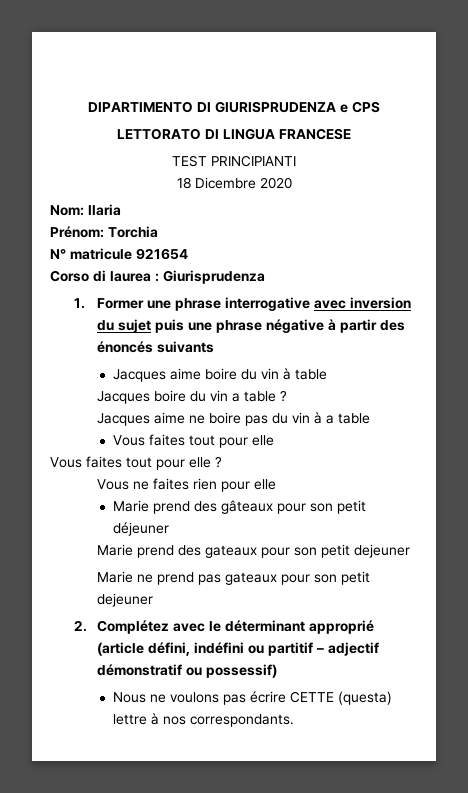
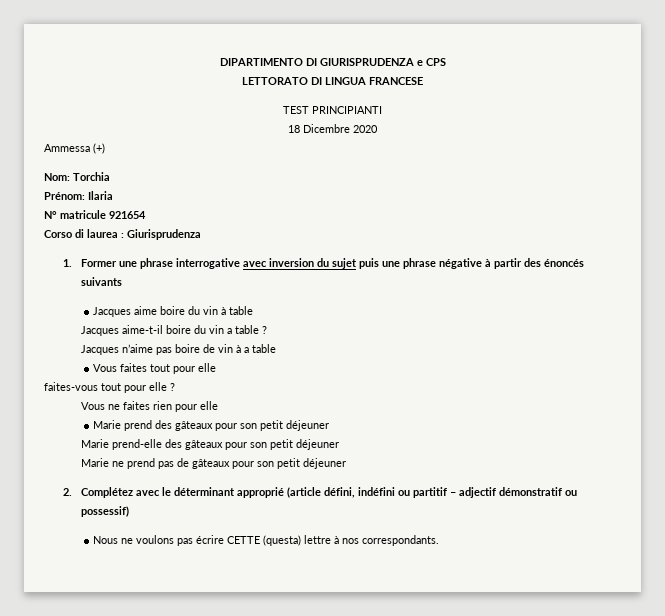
(292, 183) none -> [44,143,105,154] // Ammessa (+)
[88,204,121,216] Ilaria -> [73,172,110,181] Torchia
[108,226,158,238] Torchia -> [88,191,113,200] Ilaria
(151, 397) none -> [122,325,164,334] aime-t-il
[154,412,289,426] aime ne boire pas du -> [122,344,216,355] n’aime pas boire de
[50,456,122,468] Vous faites -> [44,382,98,391] faites-vous
[137,544,411,558] prend des gateaux pour son petit dejeuner -> [112,439,340,450] prend-elle des gâteaux pour son petit déjeuner
[225,571,371,585] [97,593,154,607] gateaux pour son petit dejeuner -> [177,458,347,469] de gâteaux pour son petit déjeuner

